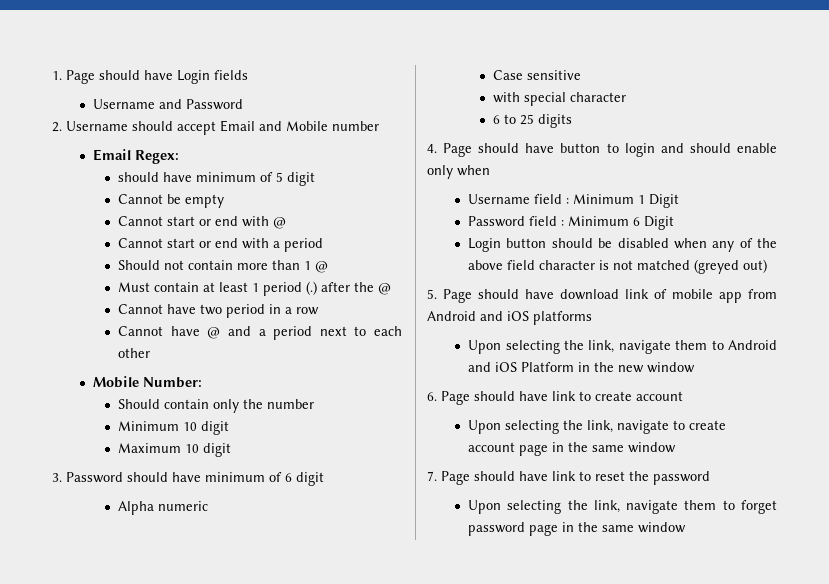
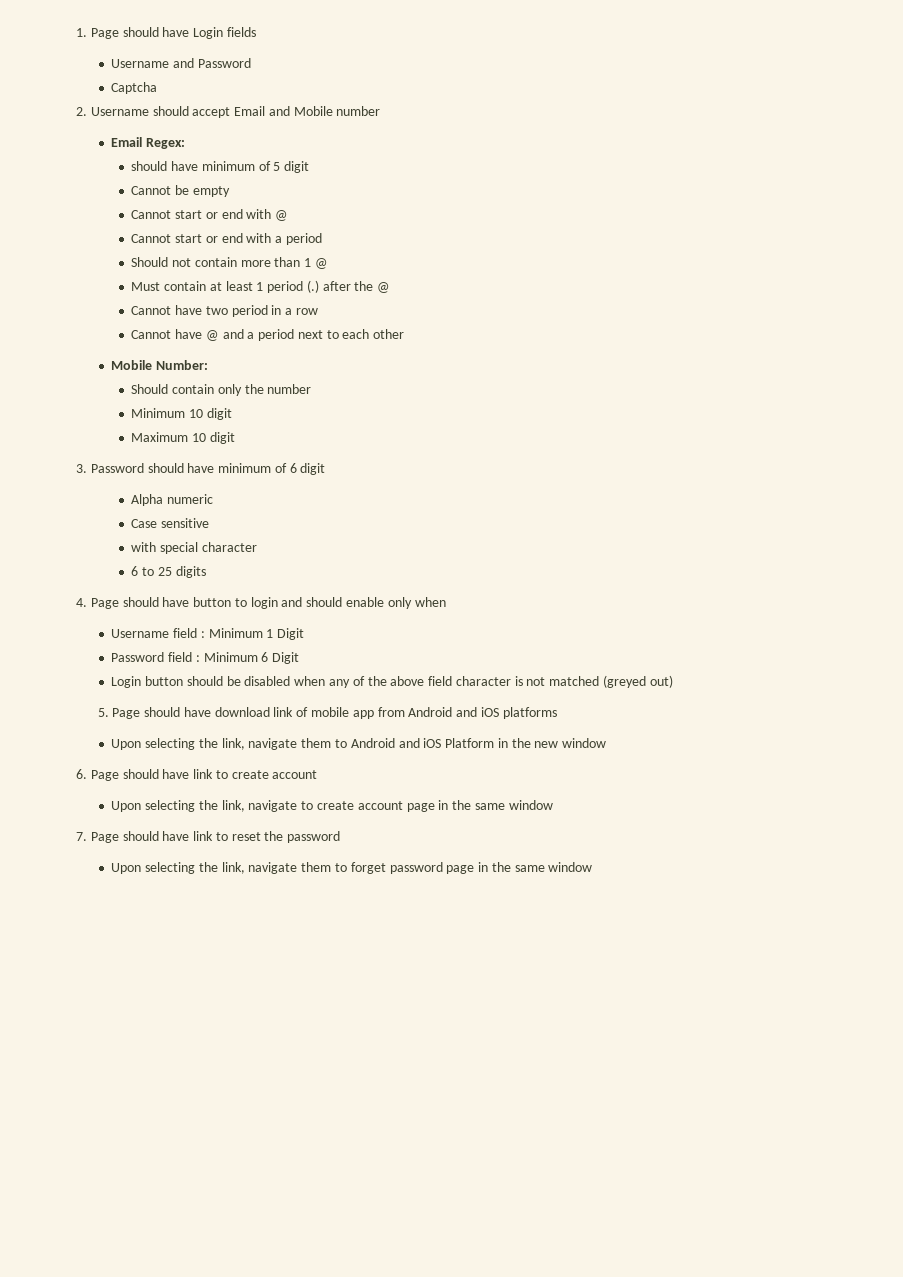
(244, 104) none -> [111,82,158,94] // Captcha

